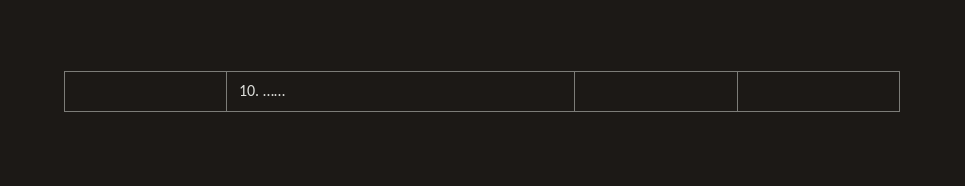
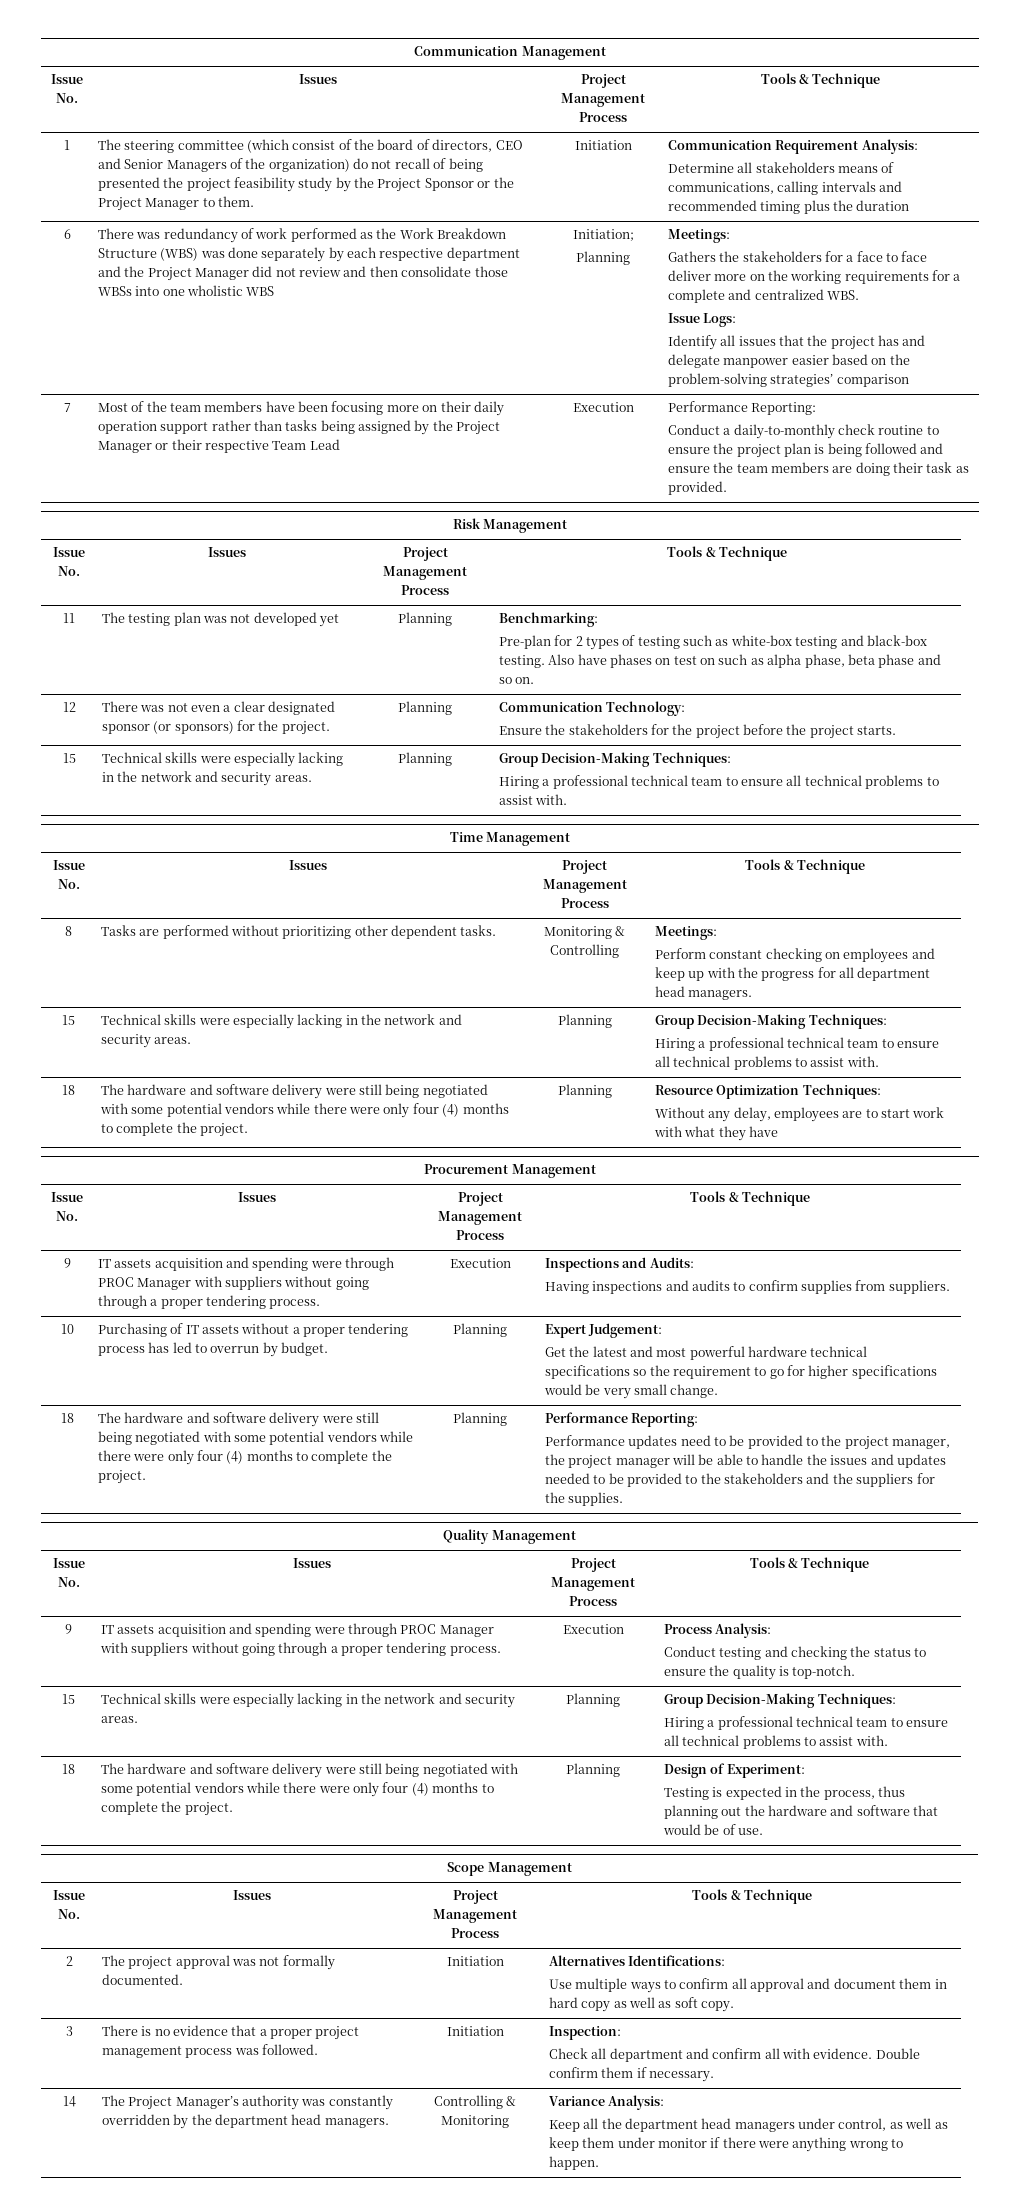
[239,85,286,96] | 10. …… | | -> [414,46,606,60] [51,74,83,84] [56,93,78,103] [299,74,337,84] [580,74,626,88] [561,93,645,107] [579,112,627,122] [760,73,881,88] [64,140,70,150] [97,139,523,153] [97,158,483,172] [97,177,514,192] [97,196,254,211] [574,140,632,150] [667,139,918,154] [667,162,895,173] [667,181,902,195] [667,200,910,214] [63,229,71,239] [97,228,507,243] [97,247,520,262] [97,266,508,281] [97,285,275,296] [572,229,634,241] [576,251,630,265] [667,229,730,243] [667,251,928,262] [667,270,961,284] [667,289,859,303] [667,313,737,327] [667,335,926,350] [667,354,910,368] [667,373,909,387] [63,403,71,412] [97,401,504,416] [97,420,501,435] [97,439,340,453] [572,402,634,412] [667,401,817,415] [667,424,939,439] [667,443,944,458] [667,462,969,476] [667,481,727,495] [452,518,568,533] [53,547,85,557] [58,566,80,576] [207,547,246,557] [402,547,448,561] [383,566,467,580] [401,585,449,595] [667,546,787,561] [63,613,75,623] [101,612,340,627] [398,612,452,626] [498,612,598,627] [498,635,927,650] [498,654,941,668] [498,677,535,684] [62,702,76,712] [101,701,336,715] [101,720,330,735] [398,701,452,715] [498,701,686,716] [498,724,897,739] [62,753,76,763] [101,752,344,767] [101,771,312,786] [398,752,452,766] [498,752,731,767] [498,775,939,789] [498,794,568,805] [449,832,571,846] [52,860,85,870] [57,879,80,889] [288,860,327,870] [562,860,607,874] [542,879,627,893] [560,898,609,908] [745,859,865,874] [65,926,72,936] [100,925,497,939] [543,926,626,939] [550,944,619,958] [654,926,717,940] [654,948,935,963] [654,967,931,981] [654,986,753,1000] [62,1015,75,1025] [100,1014,462,1029] [100,1034,192,1048] [557,1014,612,1028] [654,1014,887,1029] [654,1037,940,1051] [654,1056,879,1070] [62,1085,75,1095] [100,1084,488,1099] [99,1103,509,1118] [100,1122,248,1137] [557,1084,612,1098] [654,1084,881,1099] [654,1107,945,1122] [653,1126,778,1141] [424,1164,596,1178] [51,1192,83,1202] [56,1211,78,1221] [237,1192,276,1202] [457,1192,503,1206] [438,1211,522,1225] [456,1230,504,1240] [690,1191,810,1206] [63,1258,71,1268] [97,1257,395,1271] [97,1276,369,1290] [97,1295,321,1309] [449,1258,511,1268] [544,1257,694,1272] [544,1280,950,1294] [60,1324,74,1334] [97,1323,409,1337] [97,1342,329,1357] [453,1323,507,1337] [544,1323,663,1338] [544,1346,868,1360] [544,1365,937,1379] [543,1384,719,1399] [60,1413,74,1423] [97,1412,380,1427] [97,1431,414,1445] [97,1450,392,1465] [97,1470,146,1484] [453,1412,507,1426] [544,1412,699,1427] [544,1435,951,1450] [544,1454,946,1469] [544,1473,935,1487] [544,1492,624,1506] [443,1529,576,1544] [52,1558,85,1568] [57,1577,80,1587] [292,1558,331,1568] [570,1558,616,1572] [551,1577,635,1591] [569,1596,617,1606] [749,1557,870,1572] [65,1624,72,1634] [100,1623,494,1637] [99,1642,501,1656] [562,1624,624,1634] [663,1623,772,1638] [663,1646,927,1660] [663,1665,856,1680] [62,1694,75,1704] [100,1693,516,1708] [100,1716,138,1723] [566,1693,620,1707] [663,1693,896,1708] [663,1716,949,1730] [663,1735,888,1749] [62,1764,75,1774] [100,1763,519,1778] [100,1782,494,1797] [100,1801,233,1816] [566,1763,620,1777] [663,1763,805,1778] [663,1786,906,1800] [663,1805,939,1819] [662,1824,763,1835] [447,1862,572,1876] [53,1890,85,1900] [58,1909,80,1919] [232,1890,271,1900] [452,1890,498,1904] [433,1909,517,1923] [451,1928,499,1938] [692,1889,812,1904] [65,1956,73,1966] [101,1955,335,1970] [101,1974,183,1985] [446,1956,504,1966] [548,1955,726,1966] [548,1978,947,1993] [548,1997,735,2012] [65,2026,73,2036] [101,2025,360,2040] [101,2044,318,2058] [446,2026,504,2036] [548,2026,621,2040] [548,2048,920,2062] [548,2067,714,2082] [62,2096,76,2107] [101,2095,393,2110] [101,2114,389,2129] [433,2095,517,2109] [441,2115,509,2128] [548,2095,665,2110] [548,2118,948,2132] [548,2137,904,2152] [548,2156,599,2170] Communication Management // Issue No. | Issues | Project Management Process | Tools & Technique // 1 | The steering committee (which consist of the board of directors, CEO and Senior Managers of the organization) do not recall of being presented the project feasibility study by the Project Sponsor or the Project Manager to them. | Initiation | Communication Requirement Analysis: // Determine all stakeholders means of communications, calling intervals and recommended timing plus the duration // 6 | There was redundancy of work performed as the Work Breakdown Structure (WBS) was done separately by each respective department and the Project Manager did not review and then consolidate those WBSs into one wholistic WBS | Initiation; // Planning | Meetings: // Gathers the stakeholders for a face to face deliver more on the working requirements for a complete and centralized WBS. // Issue Logs: // Identify all issues that the project has and delegate manpower easier based on the problem-solving strategies’ comparison // 7 | Most of the team members have been focusing more on their daily operation support rather than tasks being assigned by the Project Manager or their respective Team Lead | Execution | Performance Reporting: // Conduct a daily-to-monthly check routine to ensure the project plan is being followed and ensure the team members are doing their task as provided. // Risk Management // Issue No. | Issues | Project Management Process | Tools & Technique // 11 | The testing plan was not developed yet | Planning | Benchmarking: // Pre-plan for 2 types of testing such as white-box testing and black-box testing. Also have phases on test on such as alpha phase, beta phase and so on. // 12 | There was not even a clear designated sponsor (or sponsors) for the project. | Planning | Communication Technology: // Ensure the stakeholders for the project before the project starts. // 15 | Technical skills were especially lacking in the network and security areas. | Planning | Group Decision-Making Techniques: // Hiring a professional technical team to ensure all technical problems to assist with. // Time Management // Issue No. | Issues | Project Management Process | Tools & Technique // 8 | Tasks are performed without prioritizing other dependent tasks. | Monitoring & Controlling | Meetings: // Perform constant checking on employees and keep up with the progress for all department head managers. // 15 | Technical skills were especially lacking in the network and security areas. | Planning | Group Decision-Making Techniques: // Hiring a professional technical team to ensure all technical problems to assist with. // 18 | The hardware and software delivery were still being negotiated with some potential vendors while there were only four (4) months to complete the project. | Planning | Resource Optimization Techniques: // Without any delay, employees are to start work with what they have // Procurement Management // Issue No. | Issues | Project Management Process | Tools & Technique // 9 | IT assets acquisition and spending were through PROC Manager with suppliers without going through a proper tendering process. | Execution | Inspections and Audits: // Having inspections and audits to confirm supplies from suppliers. // 10 | Purchasing of IT assets without a proper tendering process has led to overrun by budget. | Planning | Expert Judgement: // Get the latest and most powerful hardware technical specifications so the requirement to go for higher specifications would be very small change. // 18 | The hardware and software delivery were still being negotiated with some potential vendors while there were only four (4) months to complete the project. | Planning | Performance Reporting: // Performance updates need to be provided to the project manager, the project manager will be able to handle the issues and updates needed to be provided to the stakeholders and the suppliers for the supplies. // Quality Management // Issue No. | Issues | Project Management Process | Tools & Technique // 9 | IT assets acquisition and spending were through PROC Manager with suppliers without going through a proper tendering process. | Execution | Process Analysis: // Conduct testing and checking the status to ensure the quality is top-notch. // 15 | Technical skills were especially lacking in the network and security areas. | Planning | Group Decision-Making Techniques: // Hiring a professional technical team to ensure all technical problems to assist with. // 18 | The hardware and software delivery were still being negotiated with some potential vendors while there were only four (4) months to complete the project. | Planning | Design of Experiment: // Testing is expected in the process, thus planning out the hardware and software that would be of use. // Scope Management // Issue No. | Issues | Project Management Process | Tools & Technique // 2 | The project approval was not formally documented. | Initiation | Alternatives Identifications: // Use multiple ways to confirm all approval and document them in hard copy as well as soft copy. // 3 | There is no evidence that a proper project management process was followed. | Initiation | Inspection: // Check all department and confirm all with evidence. Double confirm them if necessary. // 14 | The Project Manager’s authority was constantly overridden by the department head managers. | Controlling & Monitoring | Variance Analysis: // Keep all the department head managers under control, as well as keep them under monitor if there were anything wrong to happen.

